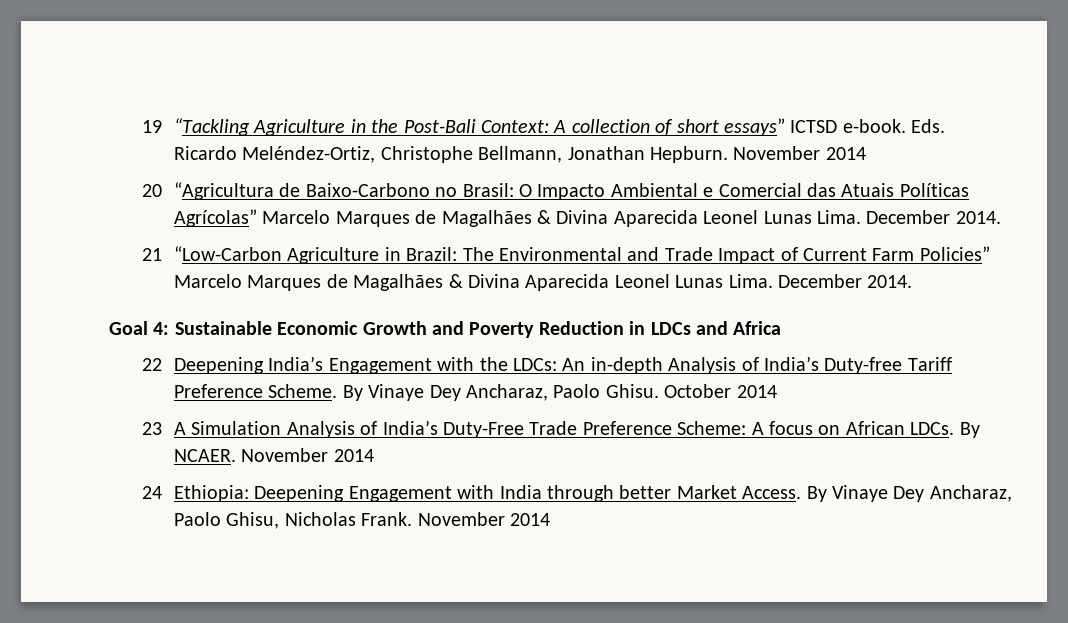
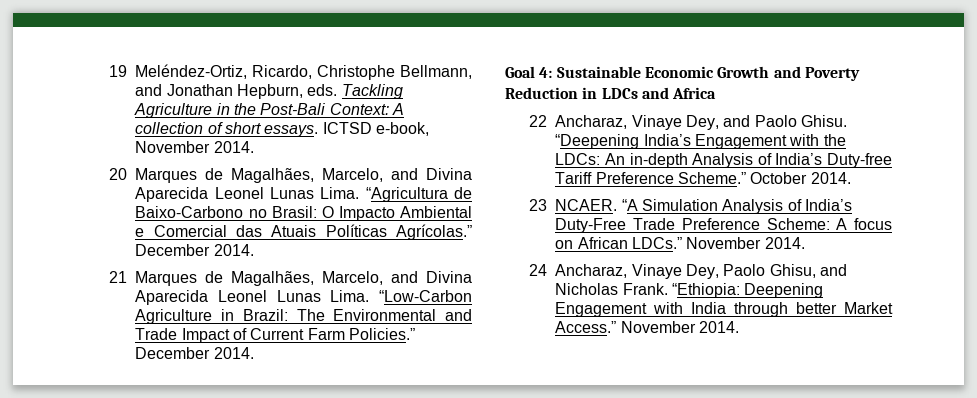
[174,118,251,136] “Tackling -> [135,64,472,80] [135,84,403,99] Meléndez-Ortiz, Ricardo, Christophe Bellmann, and Jonathan Hepburn, eds. Tackling
[724,118,946,136] [174,146,866,163] [141,184,162,197] essays” ICTSD e-book. Eds. Ricardo Meléndez-Ortiz, Christophe Bellmann, Jonathan Hepburn. November 2014 // 20 -> [264,122,430,137] [135,141,254,153] [109,168,473,183] [135,187,360,202] essays. ICTSD e-book, November 2014. // 20 Marques de Magalhães, Marcelo, and Divina Aparecida Leonel Lunas Lima.
[174,209,1001,227] [141,248,162,261] Agrícolas” Marcelo Marques de Magalhães & Divina Aparecida Leonel Lunas Lima. December 2014. // 21 -> [396,224,472,240] [135,244,254,256] [109,271,473,286] [135,290,370,305] Agrícolas.” December 2014. // 21 Marques de Magalhães, Marcelo, and Divina Aparecida Leonel Lunas Lima.
[919,246,990,261] [174,274,773,291] Policies” Marcelo Marques de Magalhães & Divina Aparecida Leonel Lunas Lima. -> [349,328,416,340] Policies.”
[174,357,265,374] Deepening -> [555,115,848,130] [555,134,640,149] Ancharaz, Vinaye Dey, and Paolo Ghisu. “Deepening
[268,384,777,401] Scheme. By Vinaye Dey Ancharaz, Paolo Ghisu. October 2014 -> [678,172,851,184] Scheme.” October 2014.
[174,422,187,435] A -> [555,199,638,211] NCAER. “A
[910,422,980,438] [174,448,374,462] [141,485,250,502] LDCs. By NCAER. November 2014 // 24 Ethiopia: -> [632,237,805,249] [529,264,848,279] [555,283,741,298] LDCs.” November 2014. // 24 Ancharaz, Vinaye Dey, Paolo Ghisu, and Nicholas Frank. “Ethiopia:
[742,485,1012,502] [174,512,551,529] Access. By Vinaye Dey Ancharaz, Paolo Ghisu, Nicholas Frank. November 2014 -> [555,321,740,333] Access.” November 2014.

